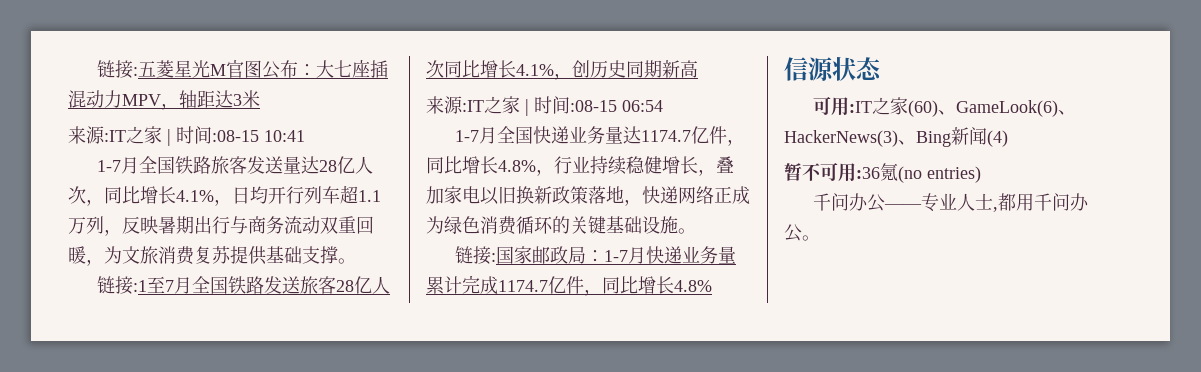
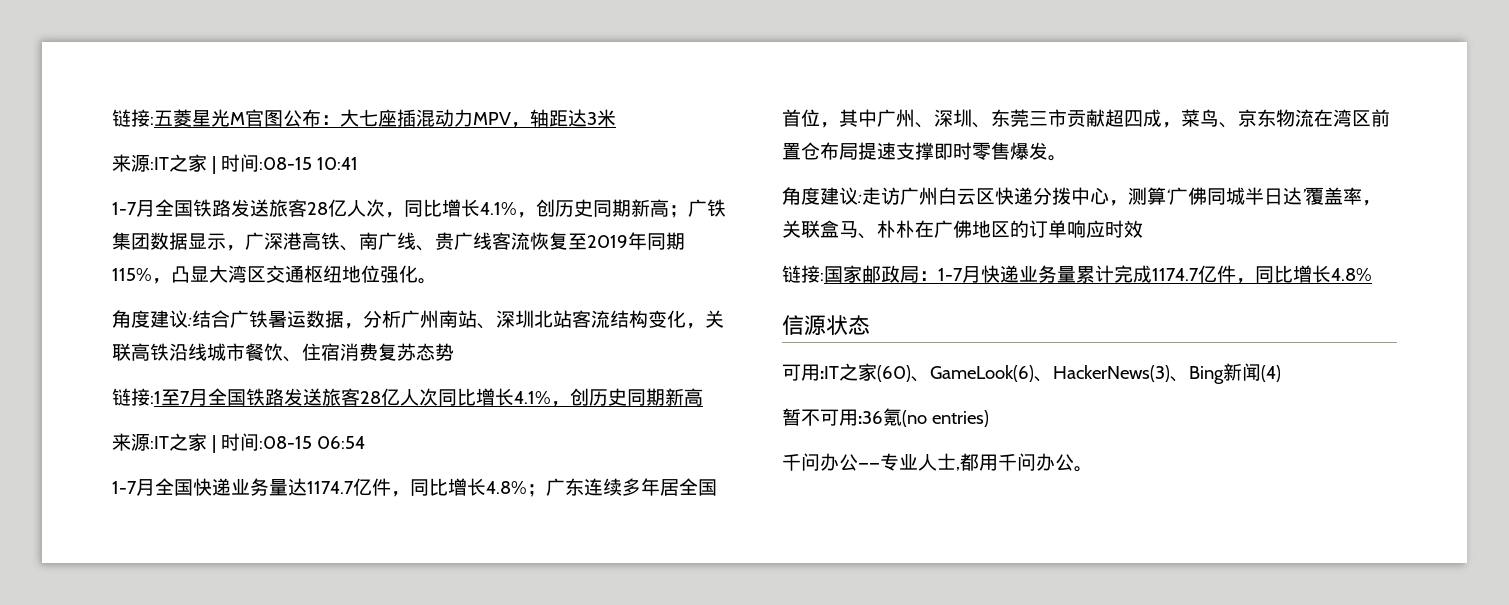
[210,156,319,174] 旅客发送量达 -> [231,199,307,217] 发送旅客
[232,185,381,204] [68,216,374,236] [68,246,356,266] 日均开行列车超1.1万列，反映暑期出行与商务流动双重回暖，为文旅消费复苏提供基础支撑。 -> [536,199,726,218] [112,232,685,251] [112,265,437,284] [112,310,724,329] [112,343,454,362] 创历史同期新高；广铁集团数据显示，广深港高铁、南广线、贵广线客流恢复至2019年同期115%，凸显大湾区交通枢纽地位强化。 // 角度建议:结合广铁暑运数据，分析广州南站、深圳北站客流结构变化，关联高铁沿线城市餐饮、住宿消费复苏态势
[536,156,734,176] [426,186,750,206] [426,216,696,235] ，行业持续稳健增长，叠加家电以旧换新政策落地，快递网络正成为绿色消费循环的关键基础设施。 -> [527,478,717,497] [782,109,1390,128] [782,142,1067,161] [782,187,1381,206] [782,220,1143,239] ；广东连续多年居全国首位，其中广州、深圳、东莞三市贡献超四成，菜鸟、京东物流在湾区前置仓布局提速支撑即时零售爆发。 // 角度建议:走访广州白云区快递分拨中心，测算‘广佛同城半日达’覆盖率，关联盒马、朴朴在广佛地区的订单响应时效

